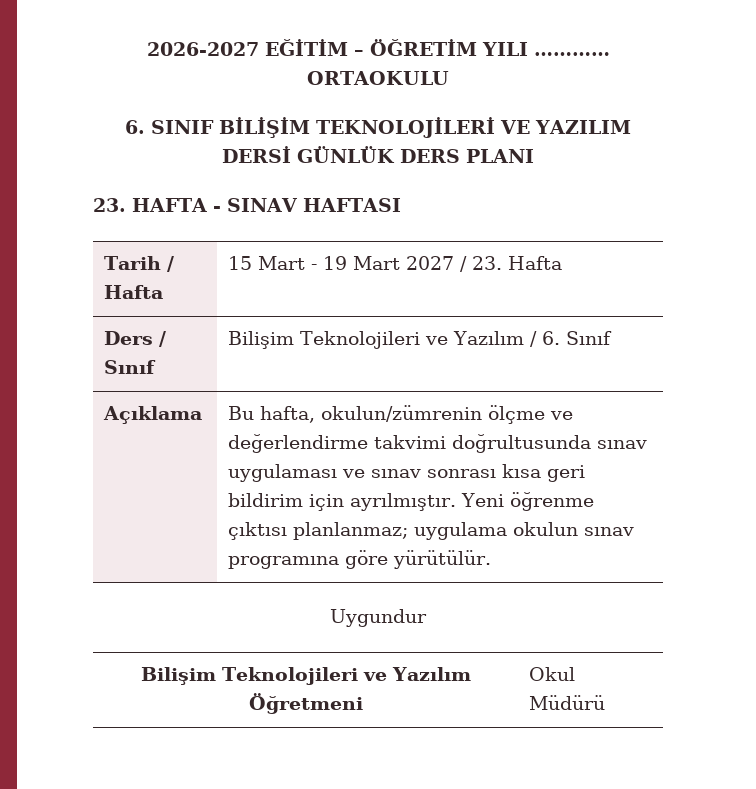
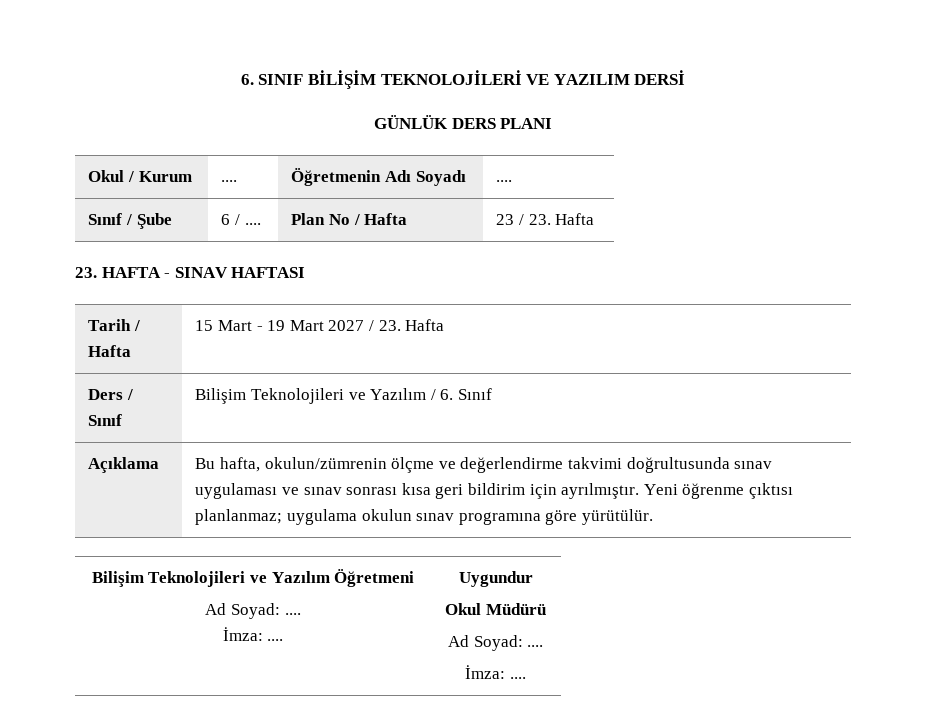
[146,39,610,56] [306,71,450,85] 2026-2027 EĞİTİM – ÖĞRETİM YILI ………… ORTAOKULU // -> (240, 79) none
(292, 154) none -> (686, 77) //
(534, 156) none -> [88,170,192,182] [221,180,238,182] [291,168,466,186] [496,180,513,182] [88,213,172,229] [221,214,261,225] [291,213,408,225] [496,213,595,225] // Okul / Kurum | .... | Öğretmenin Adı Soyadı | .... // Sınıf / Şube | 6 / .... | Plan No / Hafta | 23 / 23. Hafta
[330,609,427,627] // Uygundur -> (653, 517) none
[529,667,576,681] [529,695,606,710] | Okul Müdürü -> [205,603,301,619] [222,627,284,641] [458,571,533,587] [445,603,546,615] [447,635,544,651] [465,665,526,679] // Ad Soyad: .... // İmza: .... | Uygundur // Okul Müdürü // Ad Soyad: .... // İmza: ....

